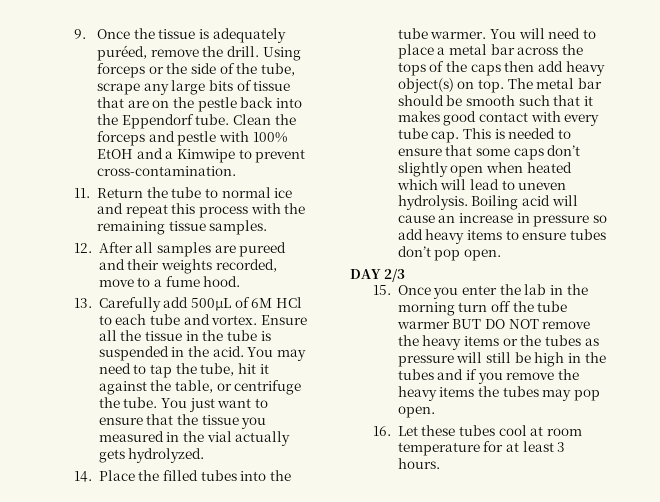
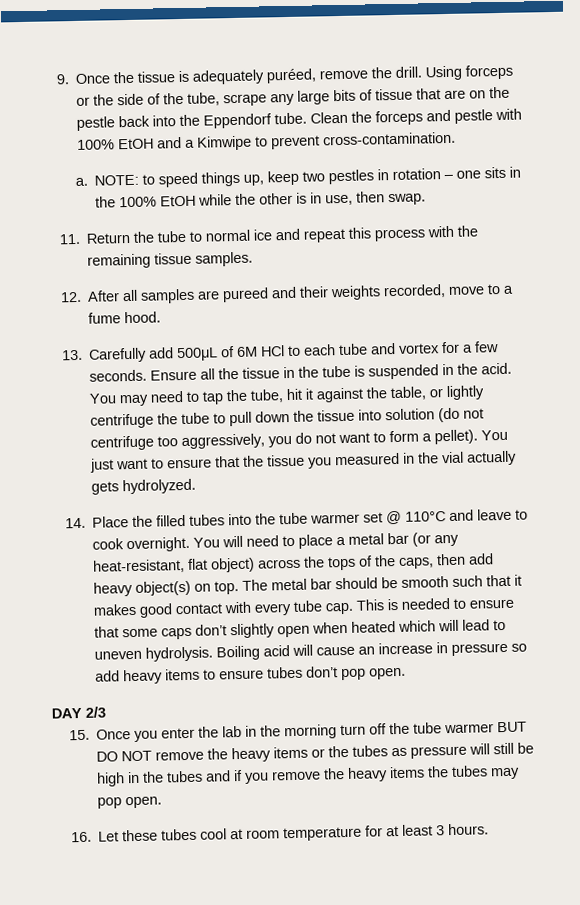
(237, 171) none -> [74,166,521,188] [94,191,426,208] // a. NOTE: to speed things up, keep two pestles in rotation – one sits in the 100% EtOH while the other is in use, then swap.
[211,315,258,325] vortex. -> [398,341,500,354] [89,369,148,382] vortex for a few seconds.
(232, 387) none -> [446,385,486,401] lightly
[123,397,158,408] tube. -> [181,407,485,427] [90,429,479,451] tube to pull down the tissue into solution (do not centrifuge too aggressively, you do not want to form a pellet).
[430,31,487,39] warmer. -> [310,508,529,525] [92,536,191,553] warmer set @ 110°C and leave to cook overnight.
(515, 49) none -> [412,532,460,547] [93,557,256,574] (or any heat-resistant, flat object)
[470,64,501,76] caps -> [399,557,435,569] caps,

